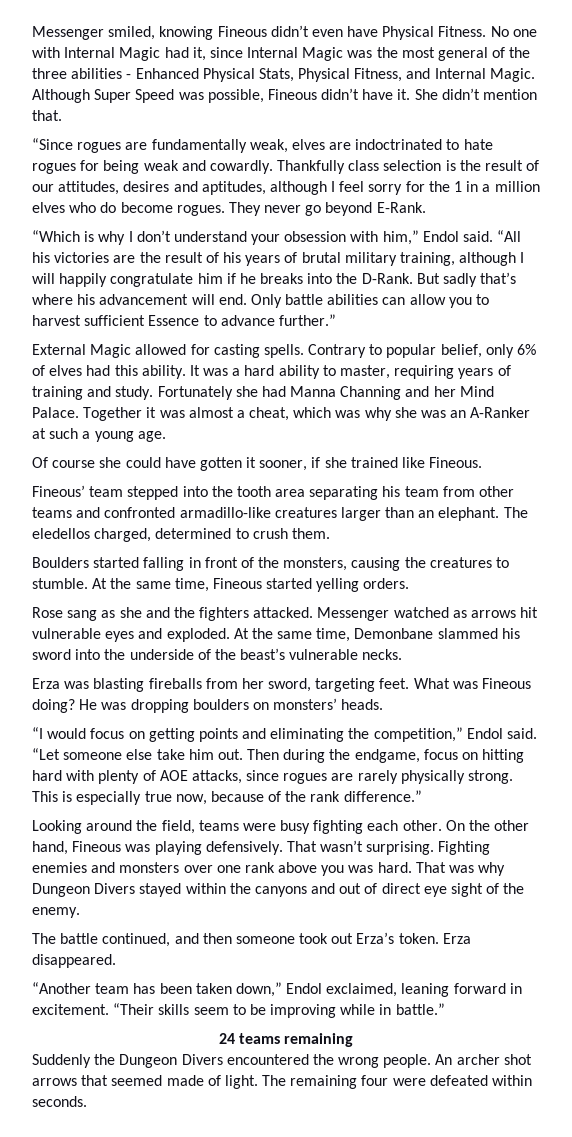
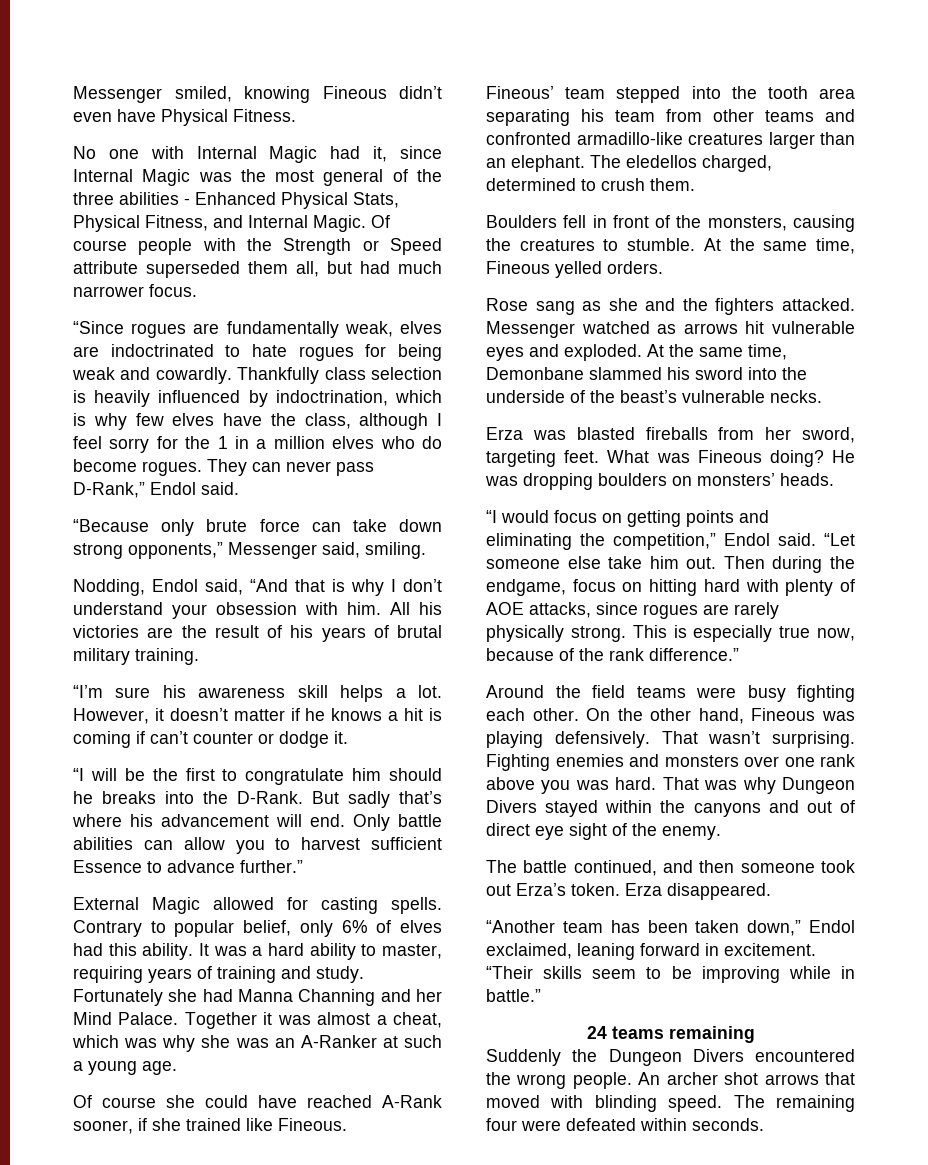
(487, 31) none -> (296, 115) //
[32,88,538,103] [32,110,62,121] Although Super Speed was possible, Fineous didn’t have it. She didn’t mention that. -> [371,215,390,228] [73,238,442,255] [73,261,442,278] [73,284,197,297] Of course people with the Strength or Speed attribute superseded them all, but had much narrower focus.
[459,160,540,171] [32,181,266,195] the result of our attitudes, desires and aptitudes, -> [94,390,442,407] [73,413,351,430] heavily influenced by indoctrination, which is why few elves have the class,
[264,202,426,216] [32,230,80,242] never go beyond E-Rank. // “Which -> [252,461,374,476] [73,482,239,498] [73,519,442,536] [73,542,426,559] [73,579,325,596] can never pass D-Rank,” Endol said. // “Because only brute force can take down strong opponents,” Messenger said, smiling. // Nodding, Endol said, “And that
[382,230,522,245] him,” Endol said. “All -> [347,602,410,615] him. All
[400,252,525,266] [32,273,108,287] training, although I will happily -> [135,648,199,665] [73,685,442,702] [73,708,443,724] [73,731,348,748] [73,768,238,781] training. // “I’m sure his awareness skill helps a lot. However, it doesn’t matter if he knows a hit is coming if can’t counter or dodge it. // “I will be the first to
[226,273,236,284] if -> [389,768,442,781] should
[199,457,257,471] gotten it -> [307,1095,442,1108] reached A-Rank
[93,557,185,571] started falling -> [563,215,587,228] fell
[266,578,360,592] started yelling -> [555,261,602,278] yelled
[93,678,145,692] blasting -> [576,427,635,440] blasted
[32,820,195,834] Looking around the field, -> [486,685,625,698] Around the field
[111,1075,258,1089] seemed made of light. -> [486,1095,723,1112] moved with blinding speed.

